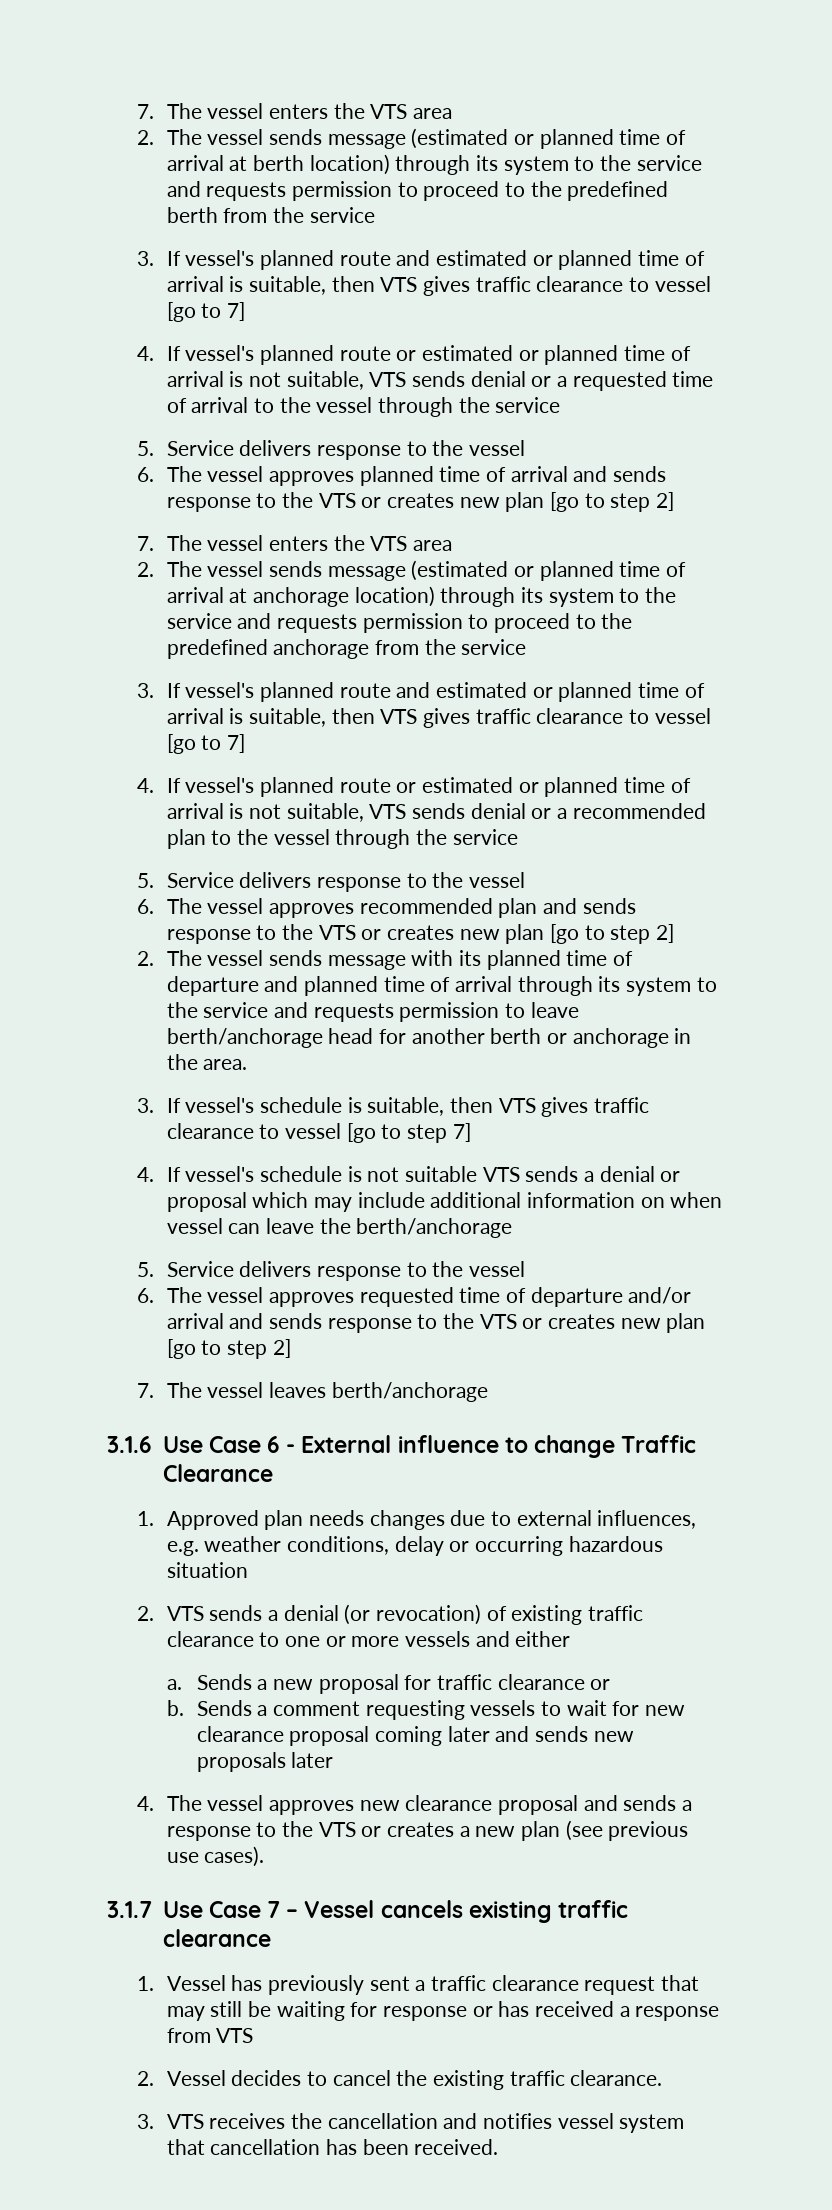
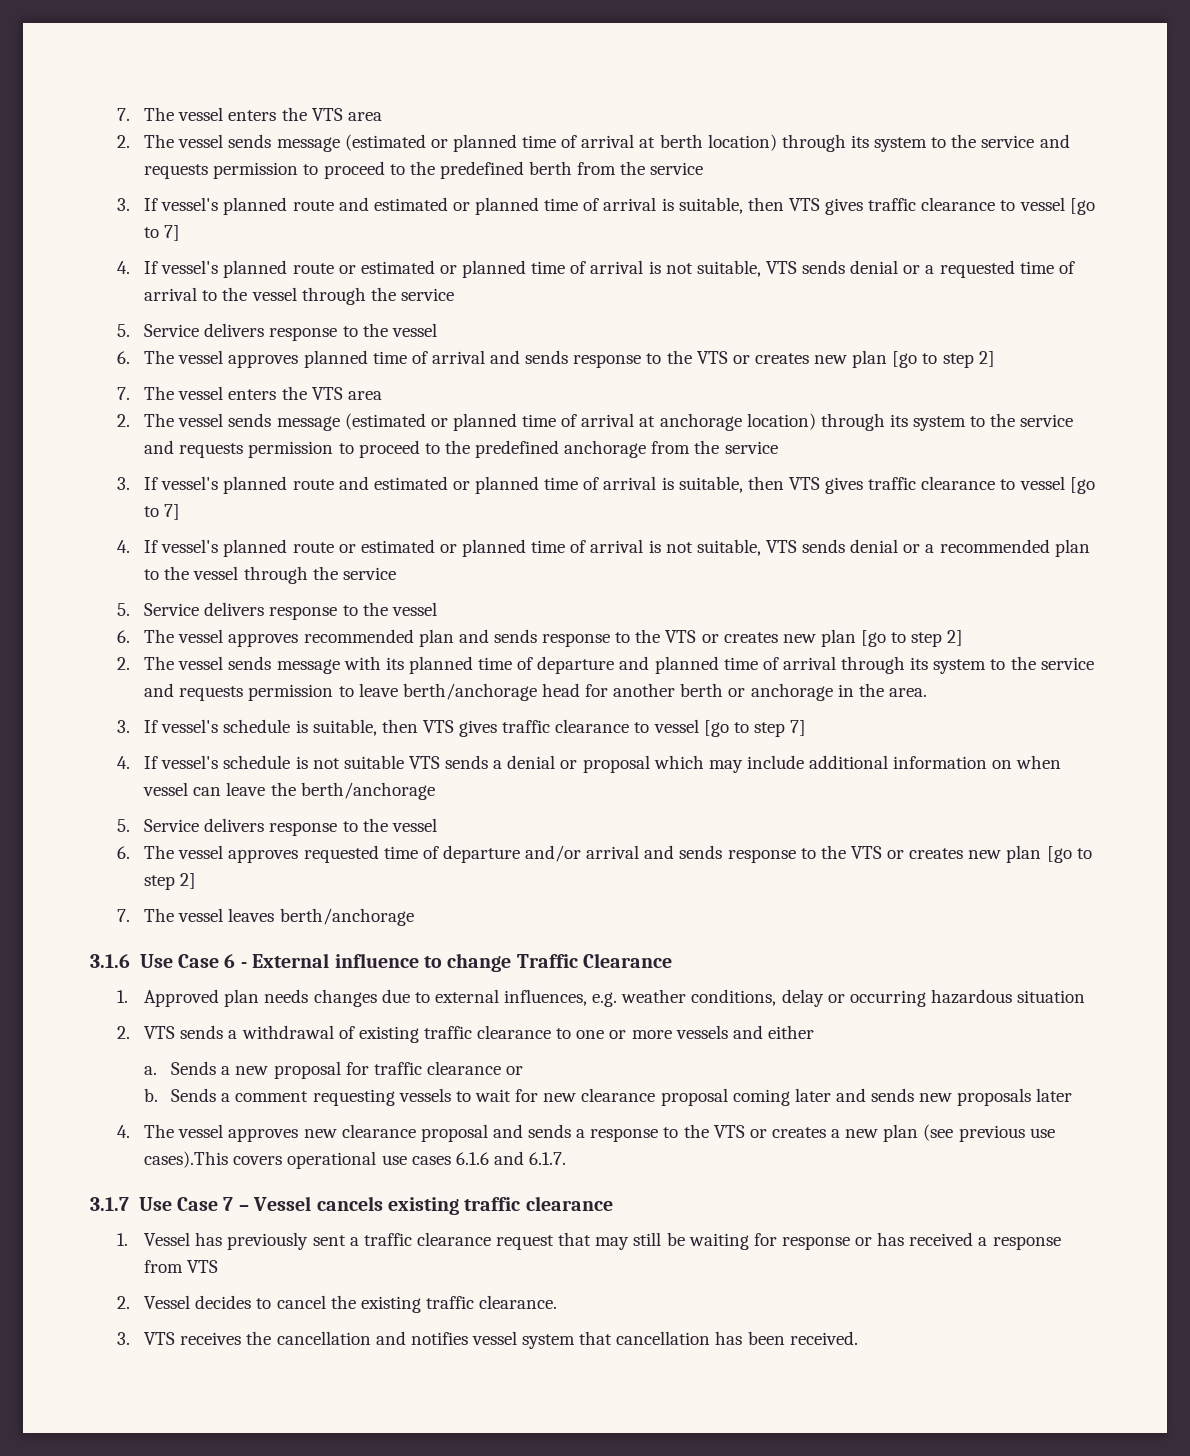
[283,1604,482,1625] denial (or revocation) -> [241,1025,334,1039] withdrawal
[204,1846,265,1867] cases). -> [144,1151,567,1169] cases).This covers operational use cases 6.1.6 and 6.1.7.

